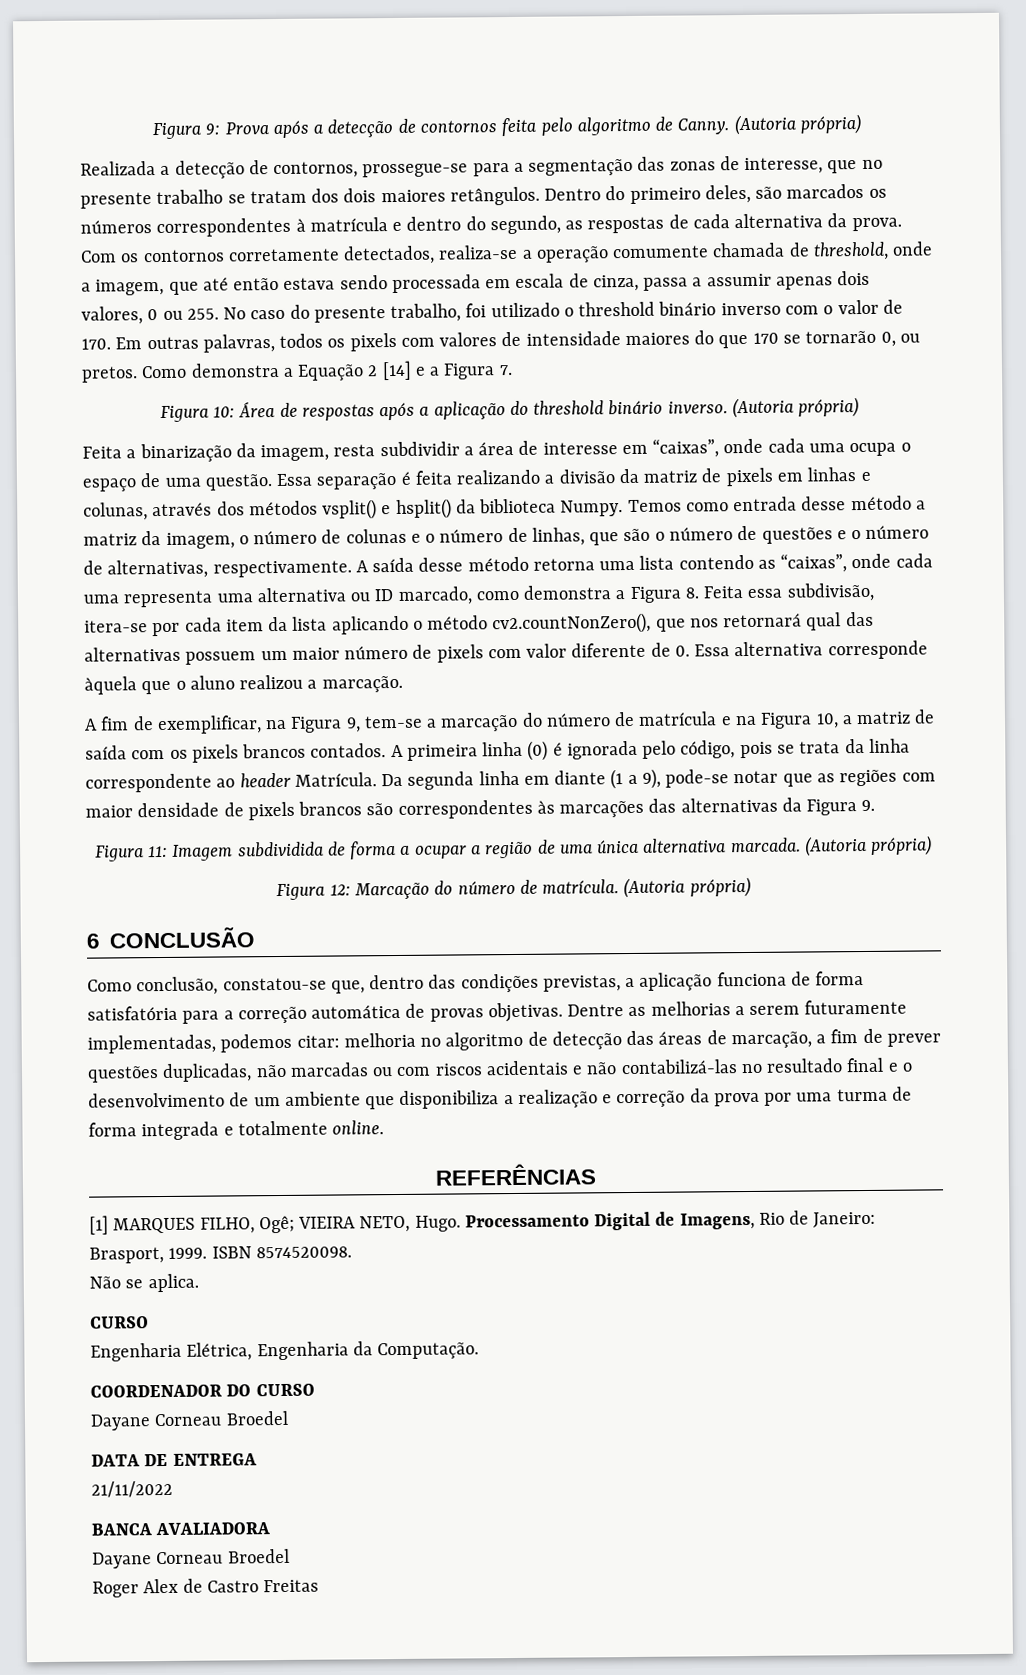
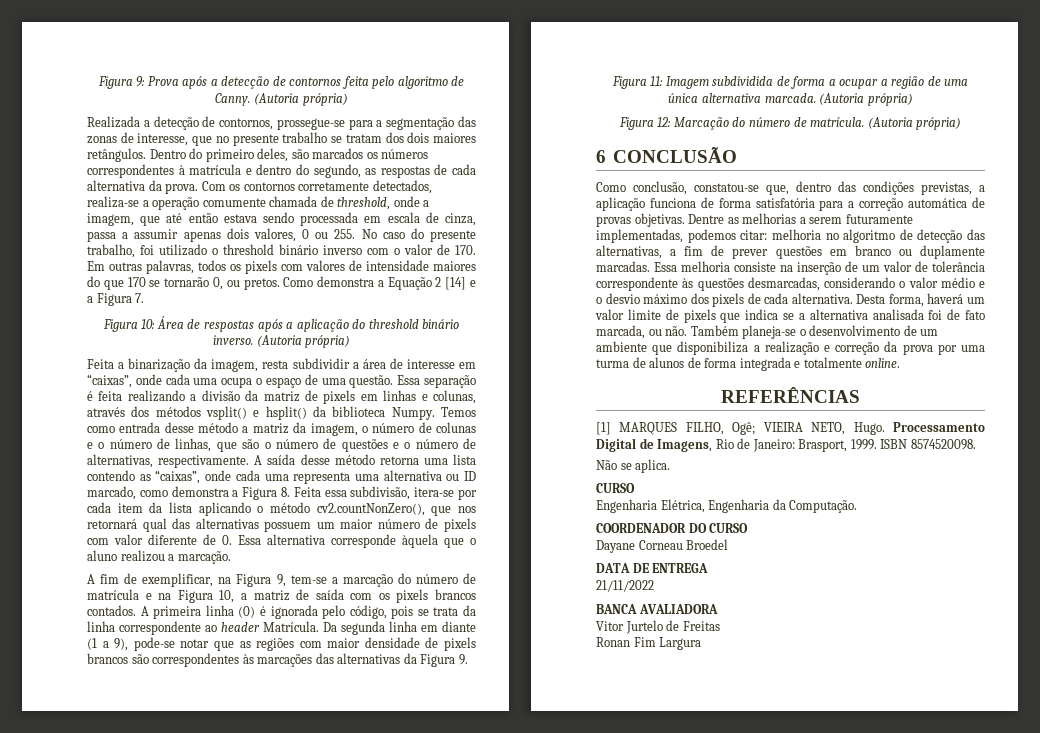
[658,1030,812,1049] áreas de marcação, -> [596,245,662,259] alternativas,
[162,1057,899,1083] duplicadas, não marcadas ou com riscos acidentais e não contabilizá-las no resultado final e -> [829,245,985,259] [596,261,985,275] [596,277,985,291] [596,293,985,307] [595,309,985,323] [596,325,797,339] em branco ou duplamente marcadas. Essa melhoria consiste na inserção de um valor de tolerância correspondente às questões desmarcadas, considerando o valor médio e o desvio máximo dos pixels de cada alternativa. Desta forma, haverá um valor limite de pixels que indica se a alternativa analisada foi de fato marcada, ou não. Também planeja-se
(912, 1093) none -> [649,357,701,368] alunos de
[92,1548,290,1569] [92,1578,320,1598] Dayane Corneau Broedel // Roger Alex de Castro Freitas -> [596,620,720,634] [596,637,702,650] Vitor Jurtelo de Freitas // Ronan Fim Largura

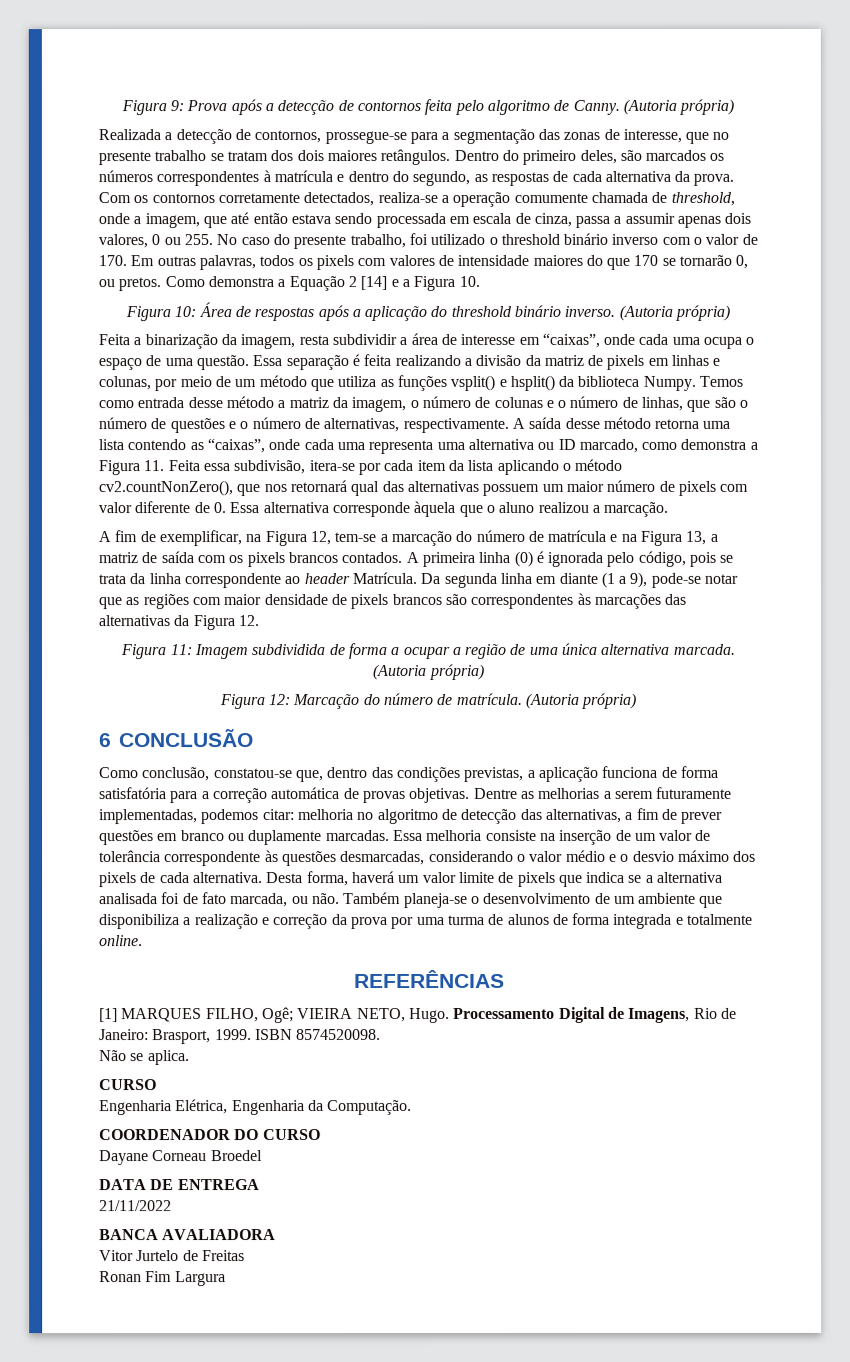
[135,293,145,303] 7. -> [458,275,480,287] 10.
[87,406,201,417] através dos métodos -> [154,374,447,392] por meio de um método que utiliza as funções
[281,487,290,497] 8. -> [143,460,165,472] 11.
[276,574,286,587] 9, -> [309,531,331,546] 12,
[219,590,235,603] 10, -> [685,530,707,545] 13,
[458,654,468,665] 9. -> [237,615,259,627] 12.

